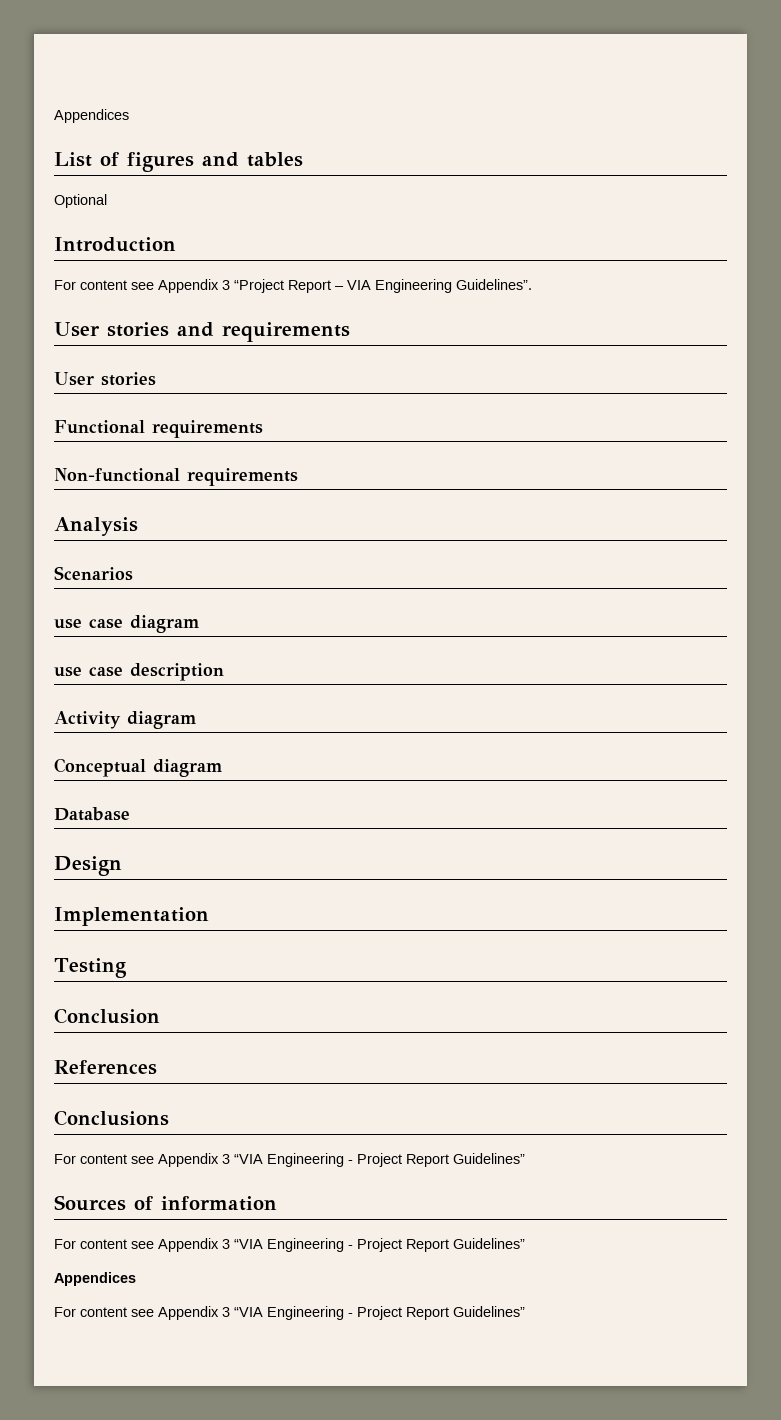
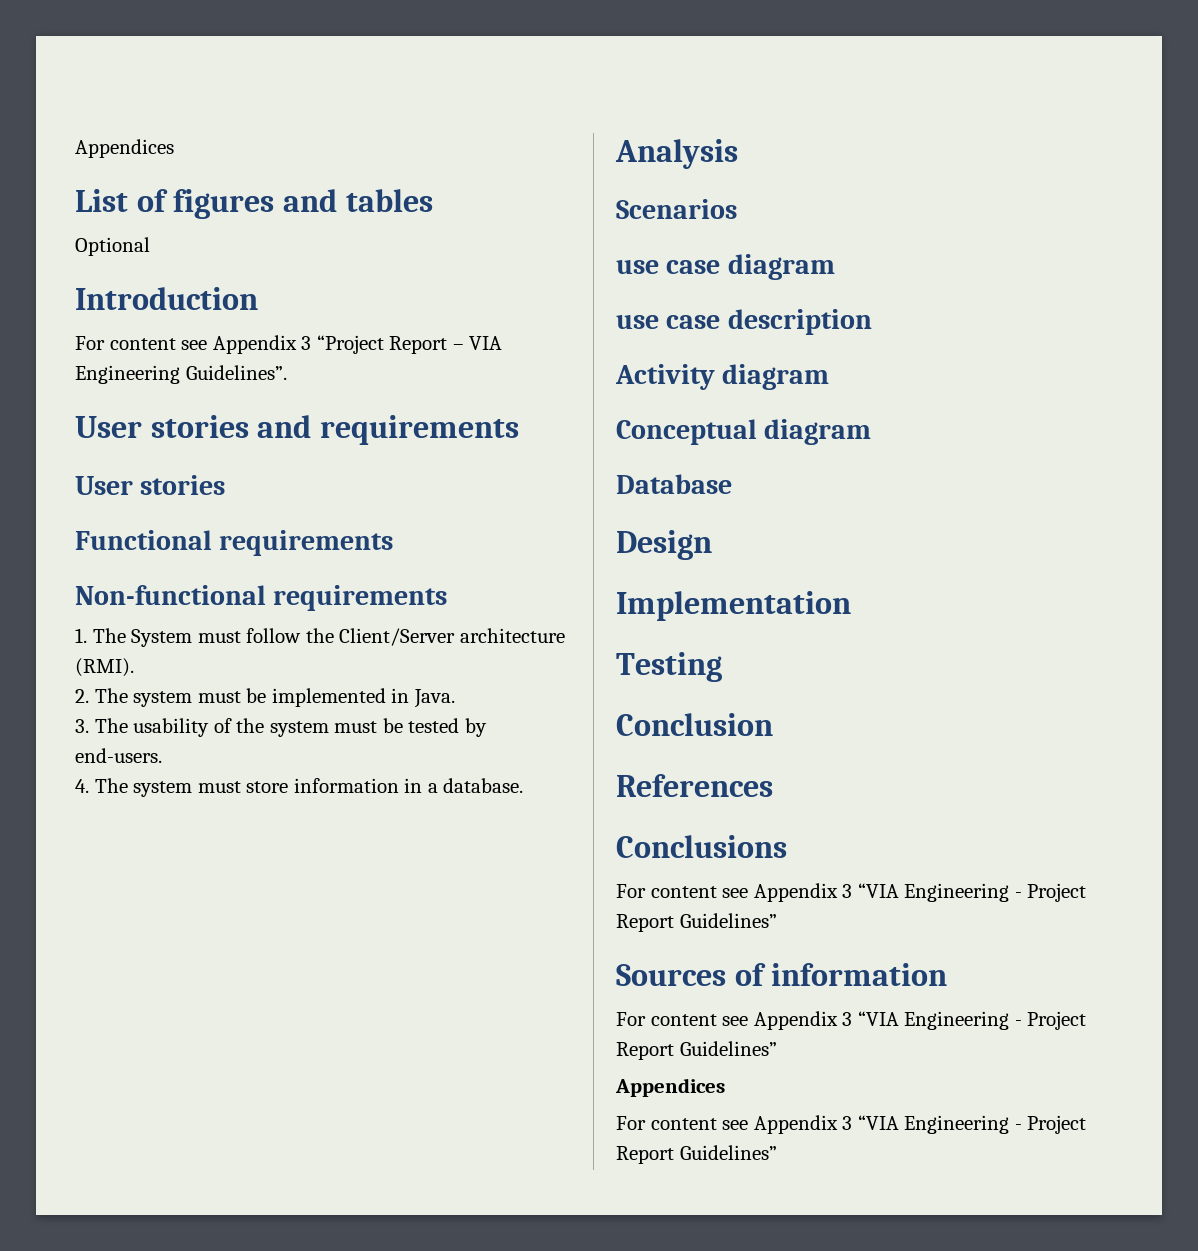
(298, 477) none -> [75,628,565,647] [75,658,134,677] [75,688,455,708] [75,718,487,737] [75,748,162,763] [75,778,524,797] // 1. The System must follow the Client/Server architecture (RMI). // 2. The system must be implemented in Java. // 3. The usability of the system must be tested by end-users. // 4. The system must store information in a database.

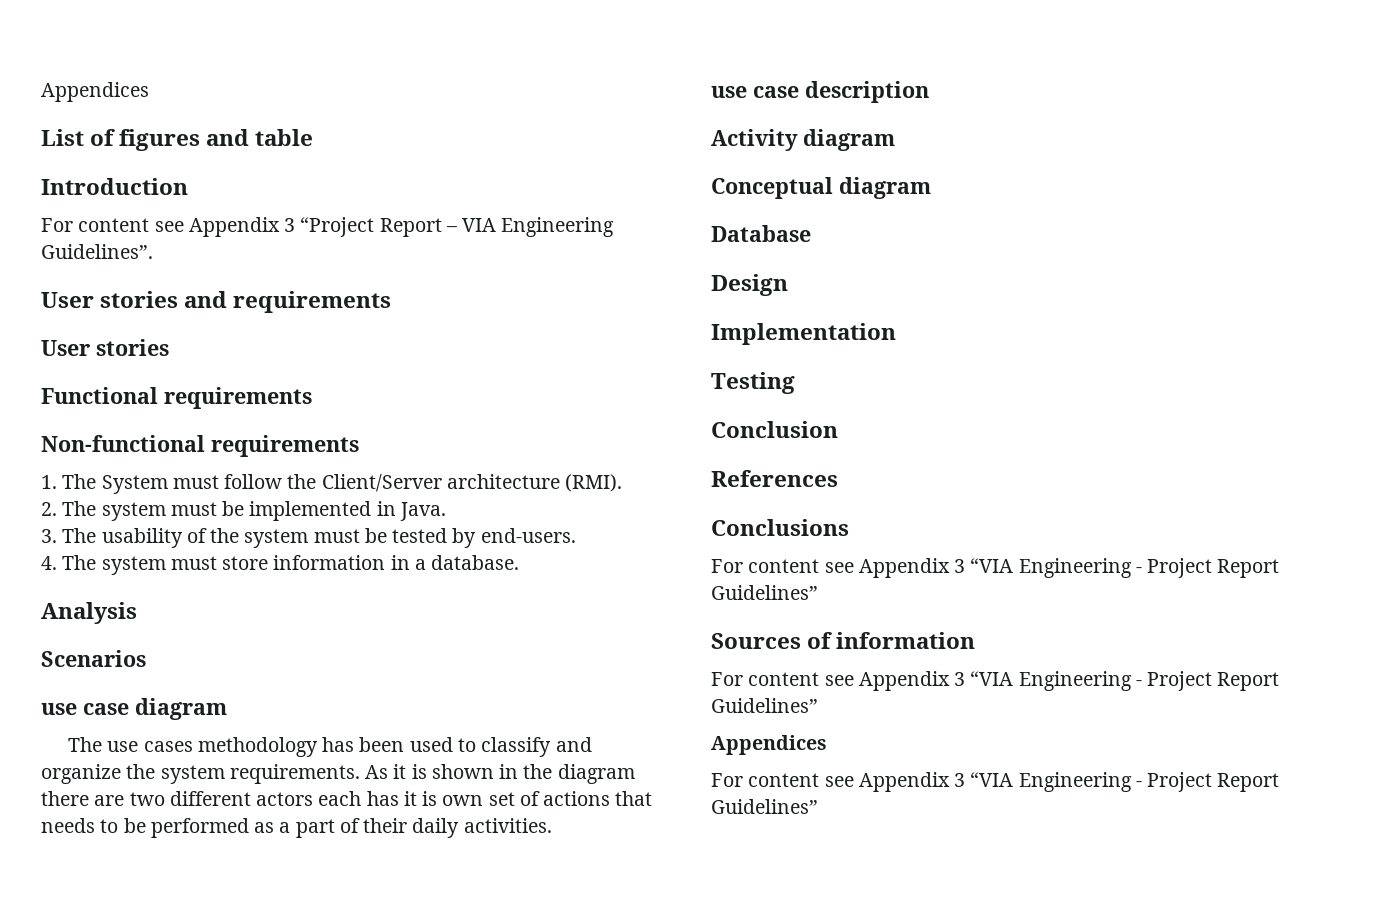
[345,189,433,212] [75,237,150,256] tables // Optional -> [255,129,314,146] table
(835, 267) none -> [68,737,592,757] [41,764,635,784] [41,791,653,806] [41,818,552,838] // The use cases methodology has been used to classify and organize the system requirements. As it is shown in the diagram there are two different actors each has it is own set of actions that needs to be performed as a part of their daily activities.

